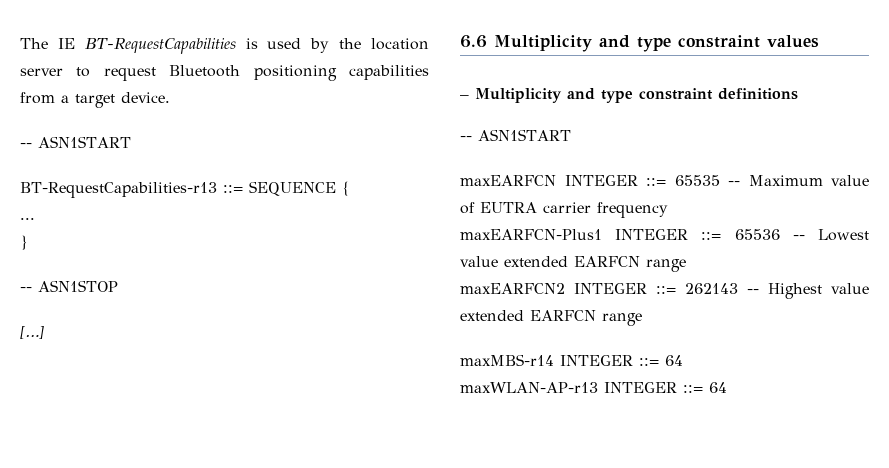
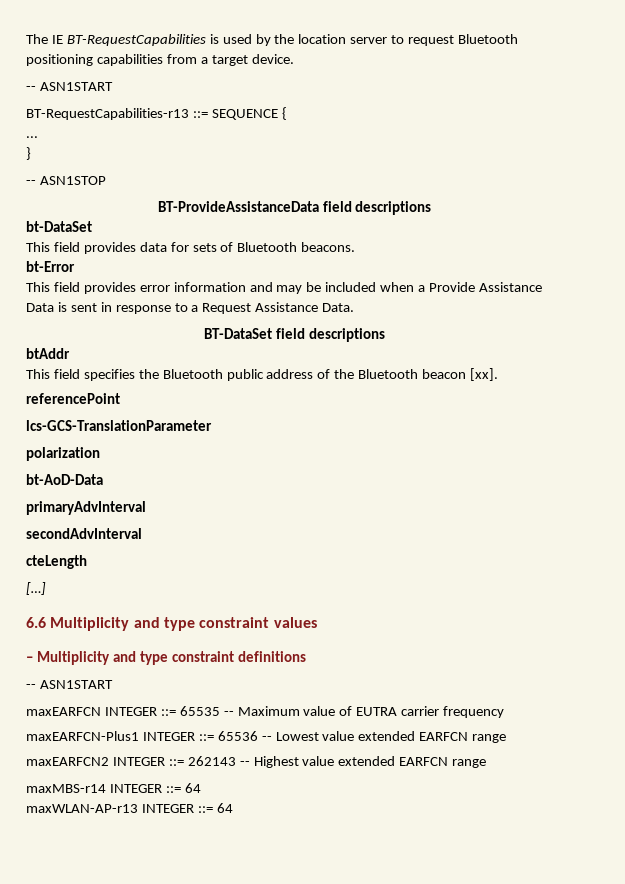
(118, 286) none -> [157,201,432,215] [26,221,92,232] [26,242,356,254] [26,261,75,272] [26,282,542,294] [26,302,355,314] [204,328,385,342] [26,348,70,359] [26,368,499,381] [26,393,120,404] [26,420,212,431] [26,447,100,461] [26,474,103,485] [26,501,146,515] [26,528,142,539] [26,555,87,569] // BT-ProvideAssistanceData field descriptions // bt-DataSet // This field provides data for sets of Bluetooth beacons. // bt-Error // This field provides error information and may be included when a Provide Assistance Data is sent in response to a Request Assistance Data. // BT-DataSet field descriptions // btAddr // This field specifies the Bluetooth public address of the Bluetooth beacon [xx]. // referencePoint // lcs-GCS-TranslationParameter // polarization // bt-AoD-Data // primaryAdvInterval // secondAdvInterval // cteLength

